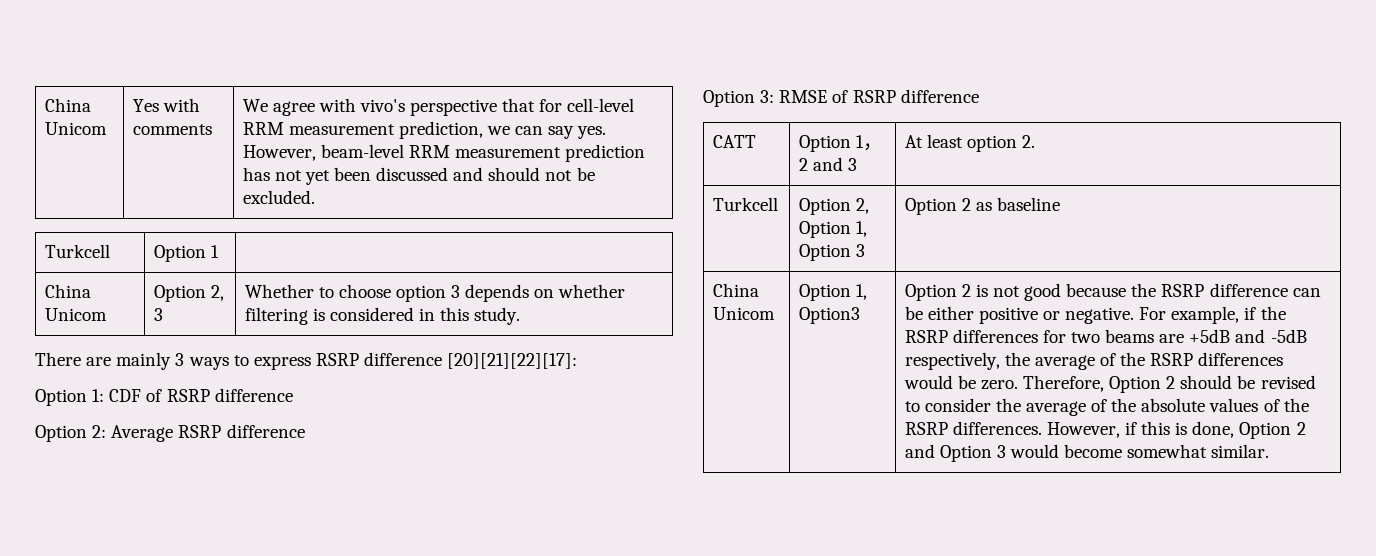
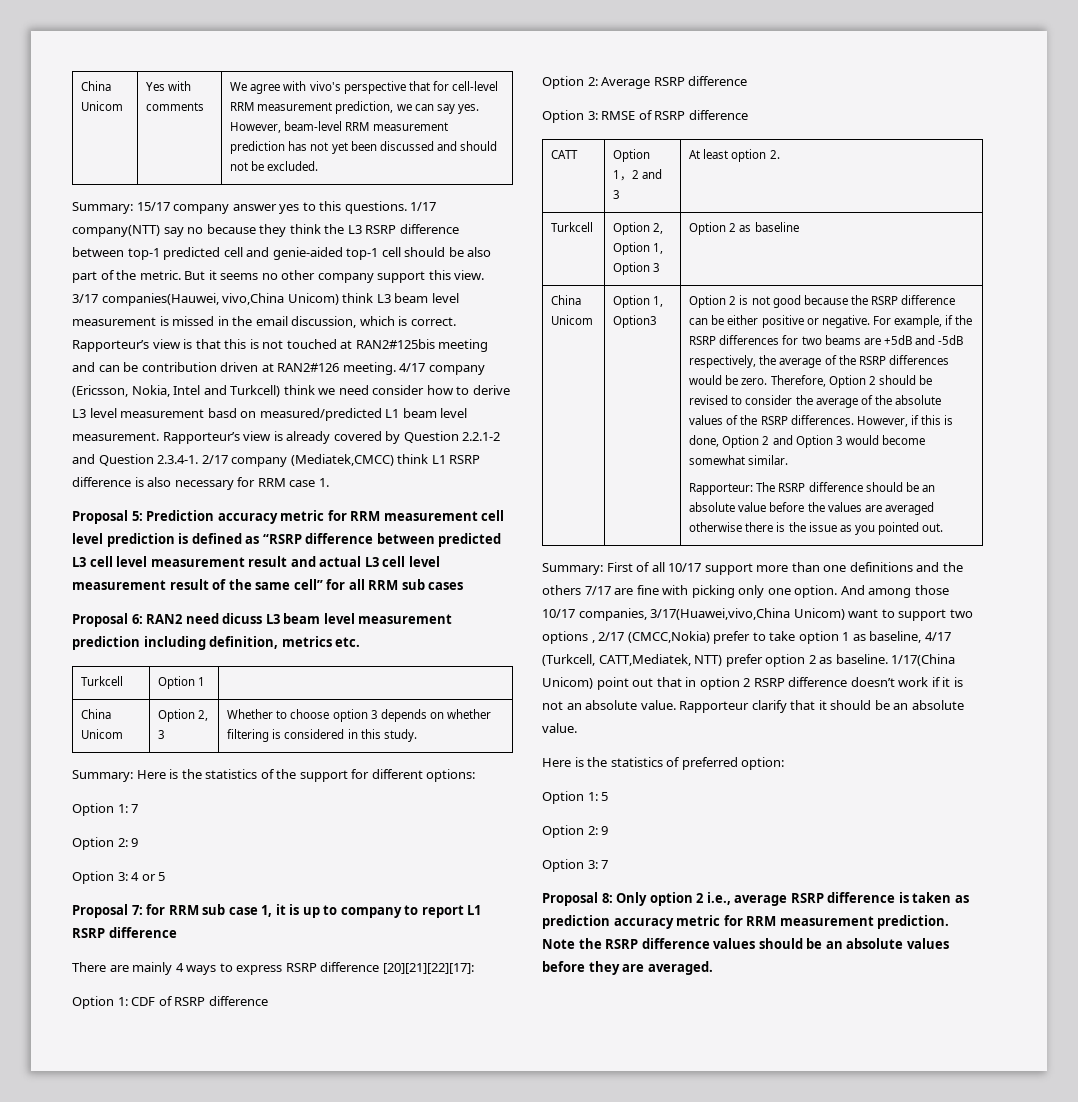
(315, 197) none -> [72,201,437,214] [72,224,459,237] [72,247,492,260] [72,270,485,283] [72,293,459,306] [72,316,456,328] [72,339,489,352] [72,362,485,375] [72,385,510,397] [72,408,468,421] [72,431,501,444] [72,454,481,467] [72,477,329,490] [72,510,505,524] [72,533,502,547] [72,556,440,567] [72,579,464,590] [72,613,453,627] [72,636,361,650] // Summary: 15/17 company answer yes to this questions. 1/17 company(NTT) say no because they think the L3 RSRP difference between top-1 predicted cell and genie-aided top-1 cell should be also part of the metric. But it seems no other company support this view. 3/17 companies(Hauwei, vivo,China Unicom) think L3 beam level measurement is missed in the email discussion, which is correct. Rapporteur’s view is that this is not touched at RAN2#125bis meeting and can be contribution driven at RAN2#126 meeting. 4/17 company (Ericsson, Nokia, Intel and Turkcell) think we need consider how to derive L3 level measurement basd on measured/predicted L1 beam level measurement. Rapporteur’s view is already covered by Question 2.2.1-2 and Question 2.3.4-1. 2/17 company (Mediatek,CMCC) think L1 RSRP difference is also necessary for RRM case 1. // Proposal 5: Prediction accuracy metric for RRM measurement cell level prediction is defined as “RSRP difference between predicted L3 cell level measurement result and actual L3 cell level measurement result of the same cell” for all RRM sub cases // Proposal 6: RAN2 need dicuss L3 beam level measurement prediction including definition, metrics etc.
(521, 316) none -> [72,769,476,782] [72,803,139,816] [72,837,139,850] [72,871,166,884] [72,904,482,918] [72,927,177,938] // Summary: Here is the statistics of the support for different options: // Option 1: 7 // Option 2: 9 // Option 3: 4 or 5 // Proposal 7: for RRM sub case 1, it is up to company to report L1 RSRP difference
[175,353,185,366] 3 -> [175,963,184,972] 4
(1270, 451) none -> [689,482,935,495] [689,502,934,515] [689,522,944,535] [542,562,963,575] [542,585,949,598] [542,608,973,621] [542,631,951,644] [542,654,956,667] [542,677,963,690] [542,700,964,713] [542,723,577,733] [542,757,785,770] [542,791,609,804] [542,825,609,838] [542,859,609,872] [542,892,969,906] [542,915,950,929] [542,938,949,949] [542,961,713,975] // Rapporteur: The RSRP difference should be an absolute value before the values are averaged otherwise there is the issue as you pointed out. // Summary: First of all 10/17 support more than one definitions and the others 7/17 are fine with picking only one option. And among those 10/17 companies, 3/17(Huawei,vivo,China Unicom) want to support two options , 2/17 (CMCC,Nokia) prefer to take option 1 as baseline, 4/17 (Turkcell, CATT,Mediatek, NTT) prefer option 2 as baseline. 1/17(China Unicom) point out that in option 2 RSRP difference doesn’t work if it is not an absolute value. Rapporteur clarify that it should be an absolute value. // Here is the statistics of preferred option: // Option 1: 5 // Option 2: 9 // Option 3: 7 // Proposal 8: Only option 2 i.e., average RSRP difference is taken as prediction accuracy metric for RRM measurement prediction. Note the RSRP difference values should be an absolute values before they are averaged.

